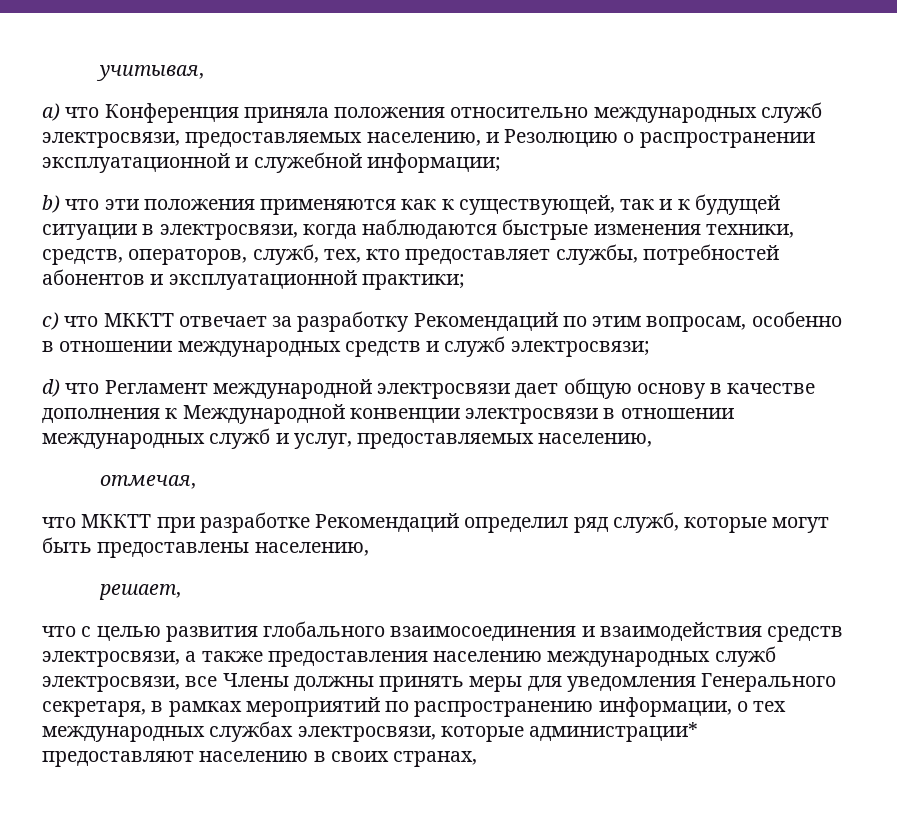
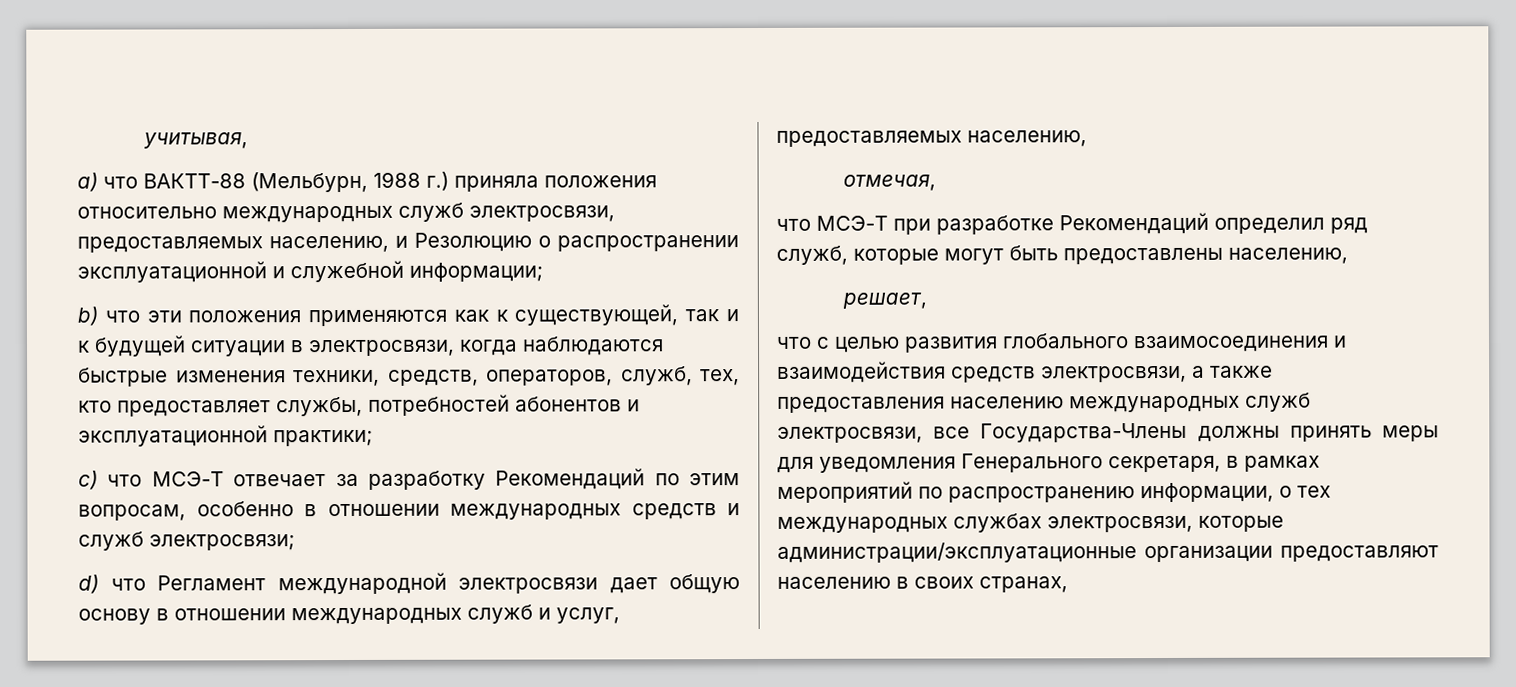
[104,103,239,123] Конференция -> [143,171,449,193] ВАКТТ-88 (Мельбурн, 1988 г.)
[103,313,174,327] МККТТ -> [151,471,224,487] МСЭ-T
[727,383,816,394] [42,404,616,424] качестве дополнения к Международной конвенции электросвязи в -> (169, 614) none
[81,514,152,528] МККТТ -> [816,215,888,231] МСЭ-T
[222,673,289,687] Члены -> [980,422,1188,443] Государства-Члены
[529,722,699,742] администрации* -> [777,542,1273,563] администрации/эксплуатационные организации

